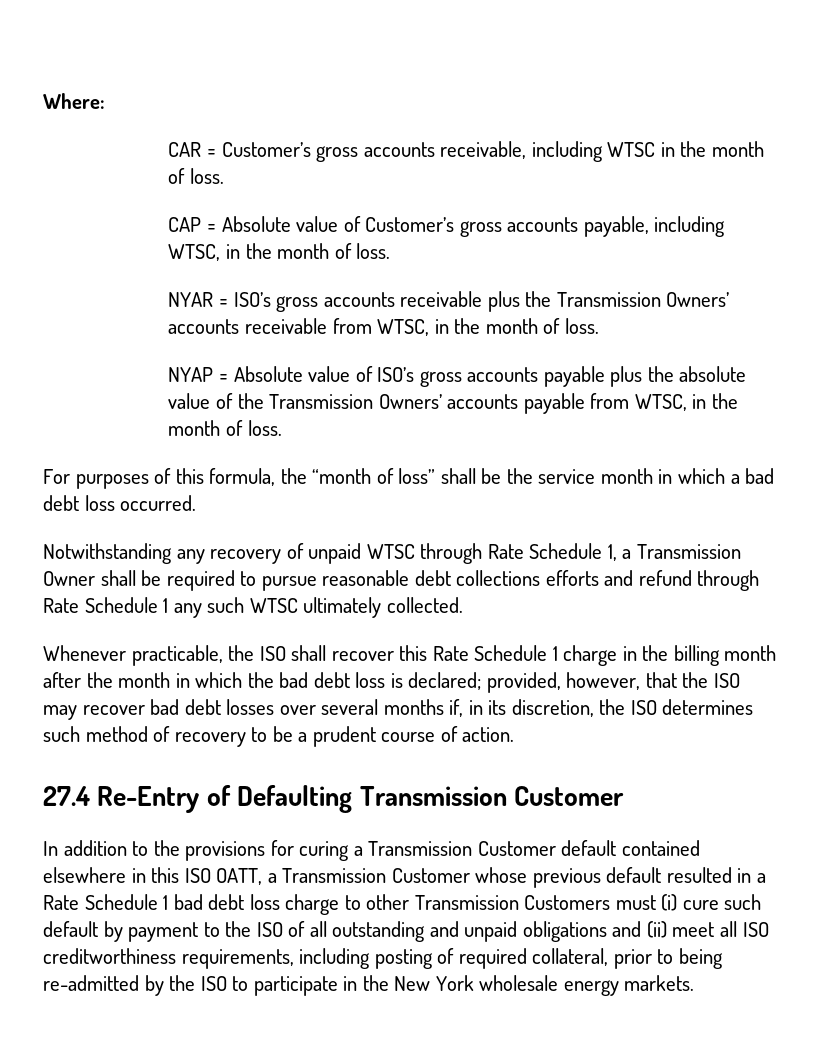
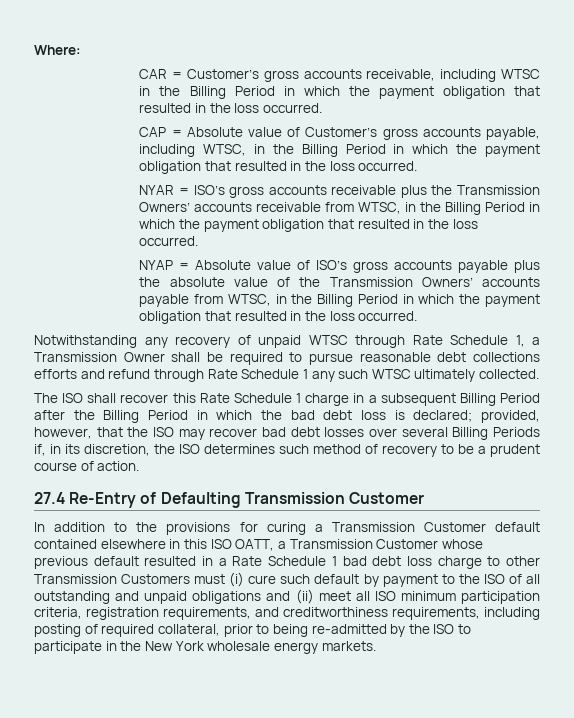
[711,141,764,157] [168,168,224,184] month of loss. -> [189,86,540,99] [139,103,322,113] Billing Period in which the payment obligation that resulted in the loss occurred.
[277,243,391,259] month of loss. -> [301,144,540,157] [139,161,418,174] Billing Period in which the payment obligation that resulted in the loss occurred.
[485,318,599,334] month of loss. -> [445,202,541,215] [139,219,478,232] [139,236,199,246] Billing Period in which the payment obligation that resulted in the loss occurred.
[168,420,282,436] [43,468,775,489] [43,495,79,511] month of loss. // For purposes of this formula, the “month of loss” shall be the service month in which a bad debt -> [317,294,540,307] [139,311,326,324] Billing Period in which the payment obligation that resulted in the
[43,645,255,666] Whenever practicable, the -> [34,393,58,403] The
[642,645,777,666] [43,672,171,688] the billing month after the month -> [368,393,540,406] [34,410,188,423] a subsequent Billing Period after the Billing Period
[383,699,444,715] months -> [452,427,540,440] Billing Periods
(769, 929) none -> [400,591,541,604] [34,607,279,620] minimum participation criteria, registration requirements, and

